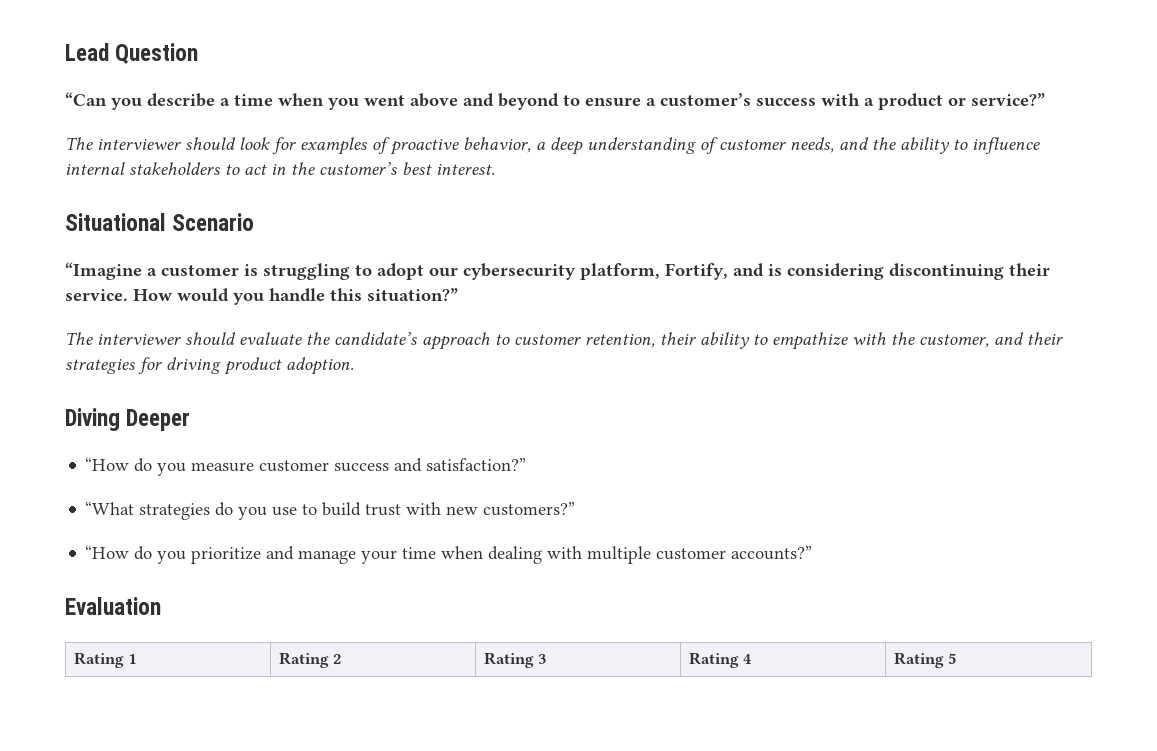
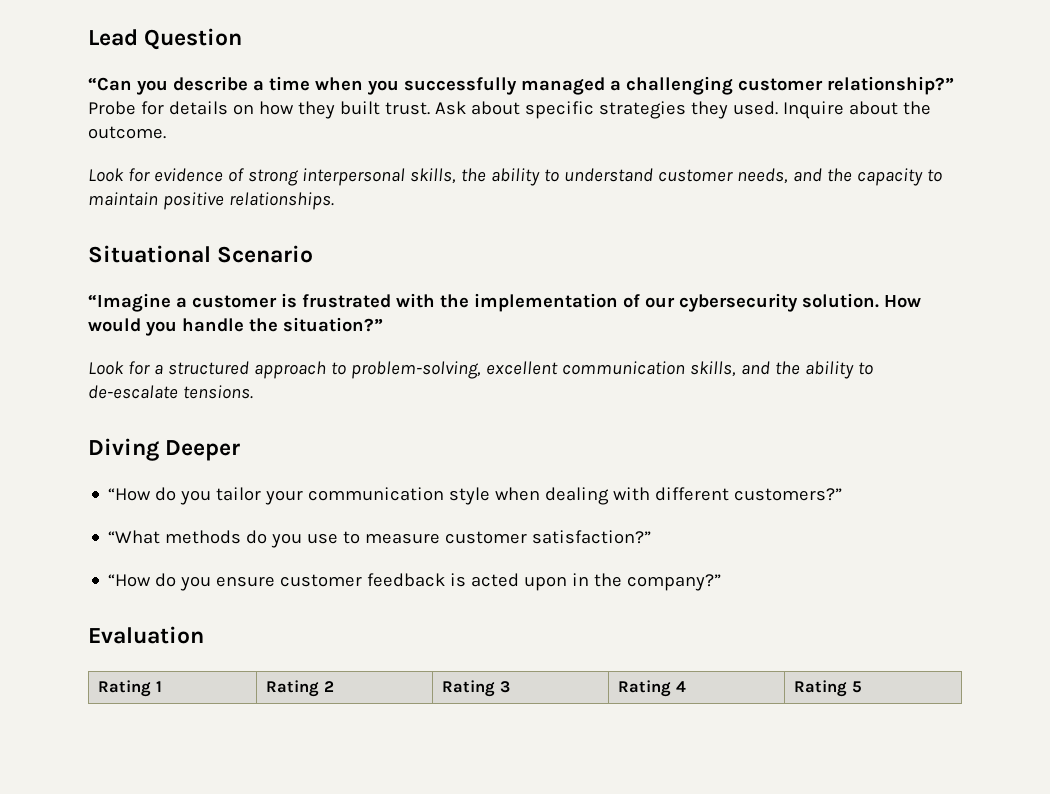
[364,93,1045,110] [65,137,1040,155] [65,162,495,175] went above and beyond to ensure a customer’s success with a product or service?” // The interviewer should look for examples of proactive behavior, a deep understanding of customer needs, and the ability to influence internal stakeholders to act in the customer’s best interest. -> [403,76,954,95] [88,101,931,119] [88,126,166,139] [88,168,942,186] [88,192,334,210] successfully managed a challenging customer relationship?” Probe for details on how they built trust. Ask about specific strategies they used. Inquire about the outcome. // Look for evidence of strong interpersonal skills, the ability to understand customer needs, and the capacity to maintain positive relationships.
[263,263,1050,280] [65,289,128,301] struggling to adopt our cybersecurity platform, Fortify, and is considering discontinuing their service. -> [301,293,879,312] frustrated with the implementation of our cybersecurity solution.
[330,288,362,301] this -> [248,318,278,332] the
[65,332,1063,350] [65,357,354,375] The interviewer should evaluate the candidate’s approach to customer retention, their ability to empathize with the customer, and their strategies for driving product adoption. -> [88,361,873,379] [88,385,253,399] Look for a structured approach to problem-solving, excellent communication skills, and the ability to de-escalate tensions.
[191,458,527,472] measure customer success and satisfaction?” -> [216,487,843,505] tailor your communication style when dealing with different customers?”
[139,503,211,520] strategies -> [165,530,242,544] methods
[322,502,576,516] [85,545,813,564] build trust with new customers?” // “How do you prioritize and manage your time when dealing with multiple customer accounts?” -> [365,530,652,544] [108,573,722,591] measure customer satisfaction?” // “How do you ensure customer feedback is acted upon in the company?”

